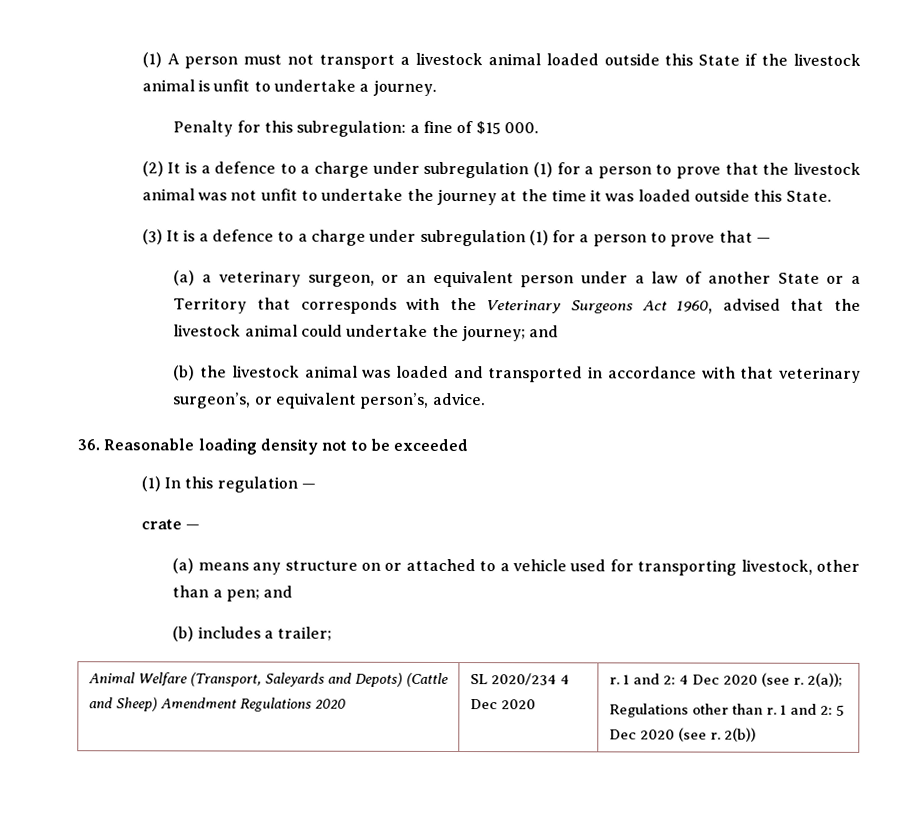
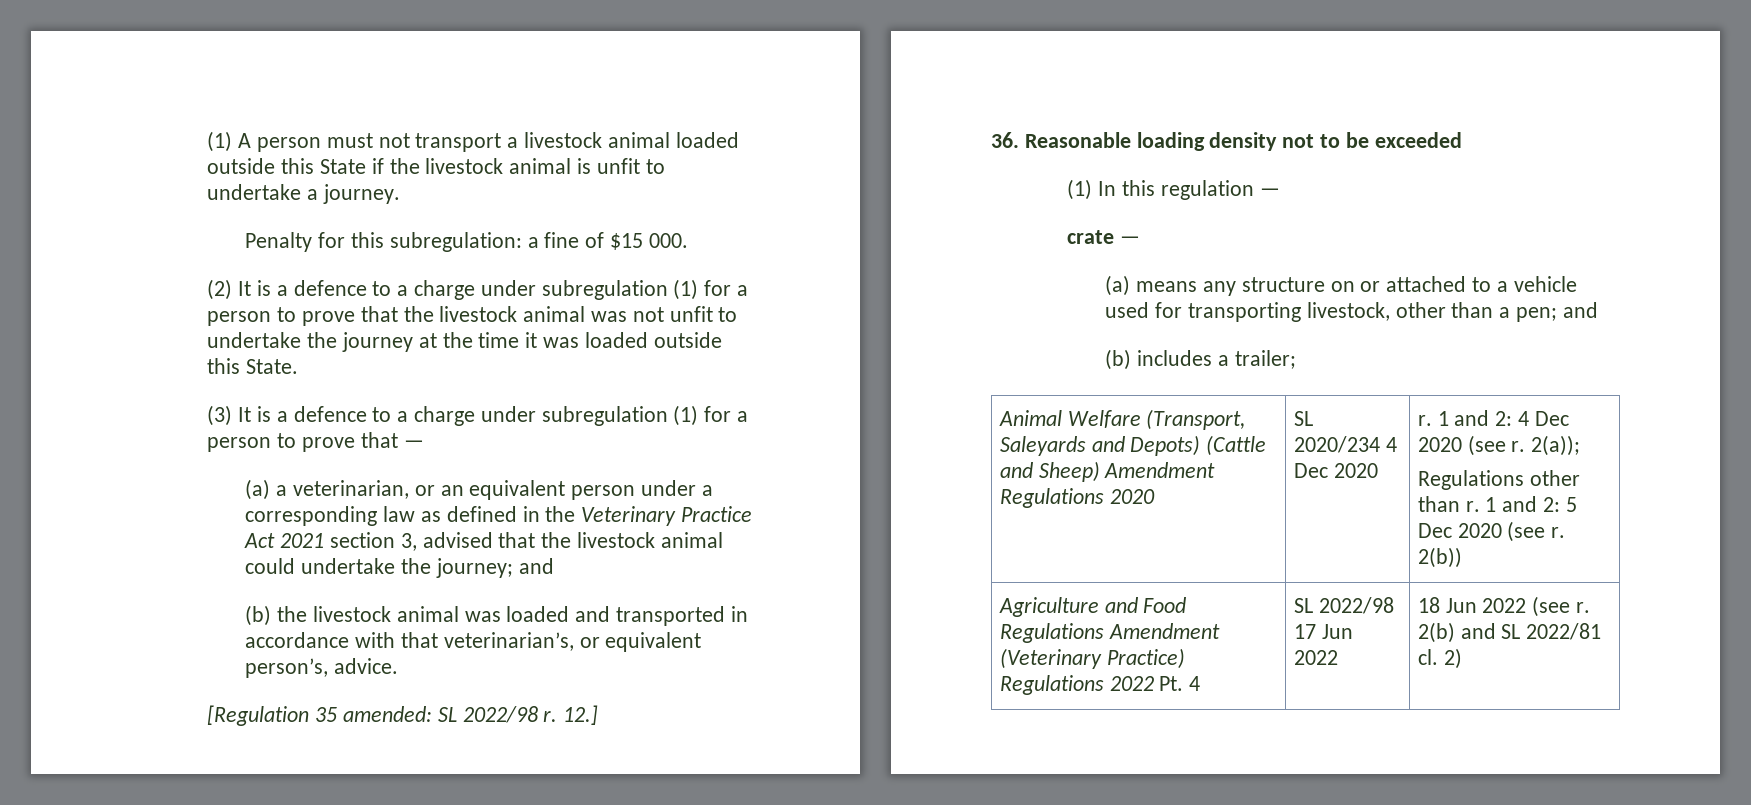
[218,270,375,287] veterinary surgeon, -> [293,480,410,499] veterinarian,
[651,271,861,284] [173,297,714,314] law of another State or a Territory that corresponds with the Veterinary Surgeons Act 1960, -> [245,506,753,526] [244,532,417,551] corresponding law as defined in the Veterinary Practice Act 2021 section 3,
[779,366,861,383] [173,392,252,409] veterinary surgeon’s, -> [443,632,574,651] veterinarian’s,
(486, 399) none -> [207,705,599,726] // [Regulation 35 amended: SL 2022/98 r. 12.]
(756, 734) none -> [998,597,1187,617] [999,623,1220,643] [999,648,1185,669] [999,675,1201,695] [1293,597,1394,614] [1293,624,1353,639] [1293,650,1338,665] [1417,596,1591,617] [1417,622,1602,643] [1417,648,1462,669] // Agriculture and Food Regulations Amendment (Veterinary Practice) Regulations 2022 Pt. 4 | SL 2022/98 17 Jun 2022 | 18 Jun 2022 (see r. 2(b) and SL 2022/81 cl. 2)

